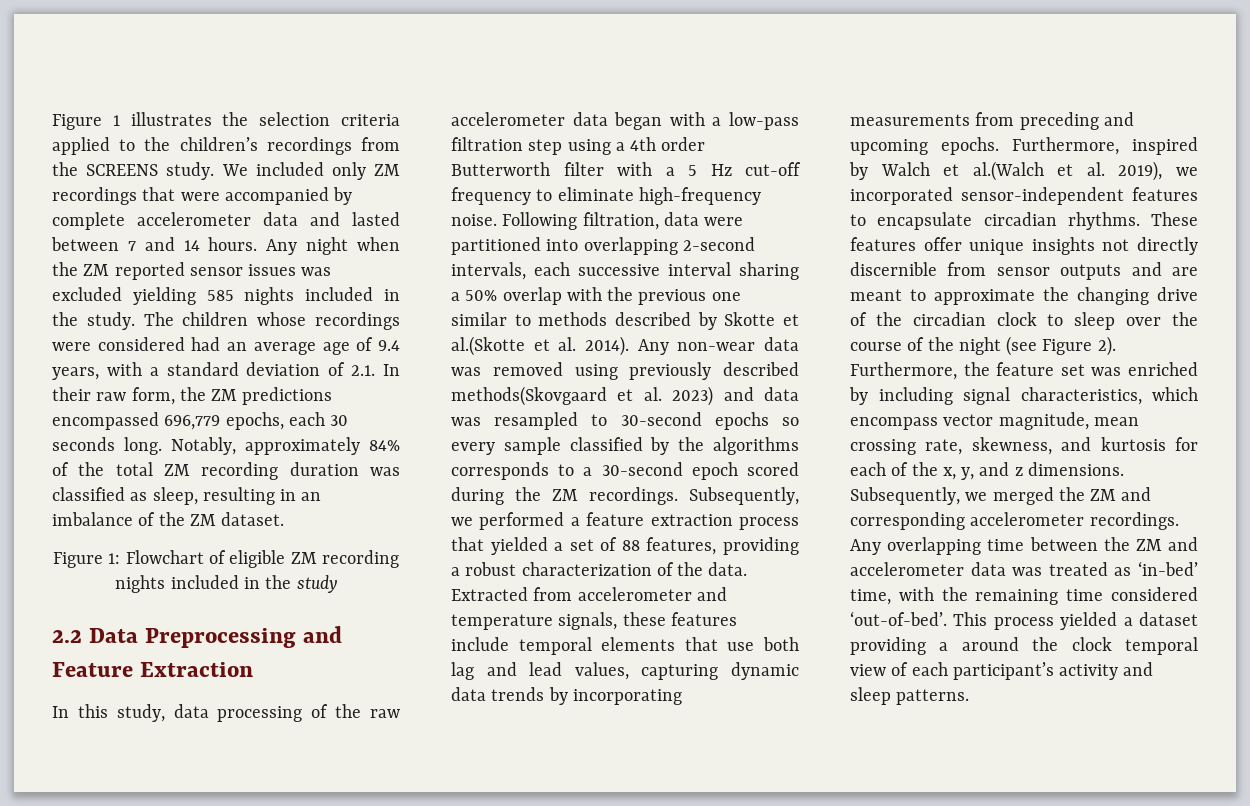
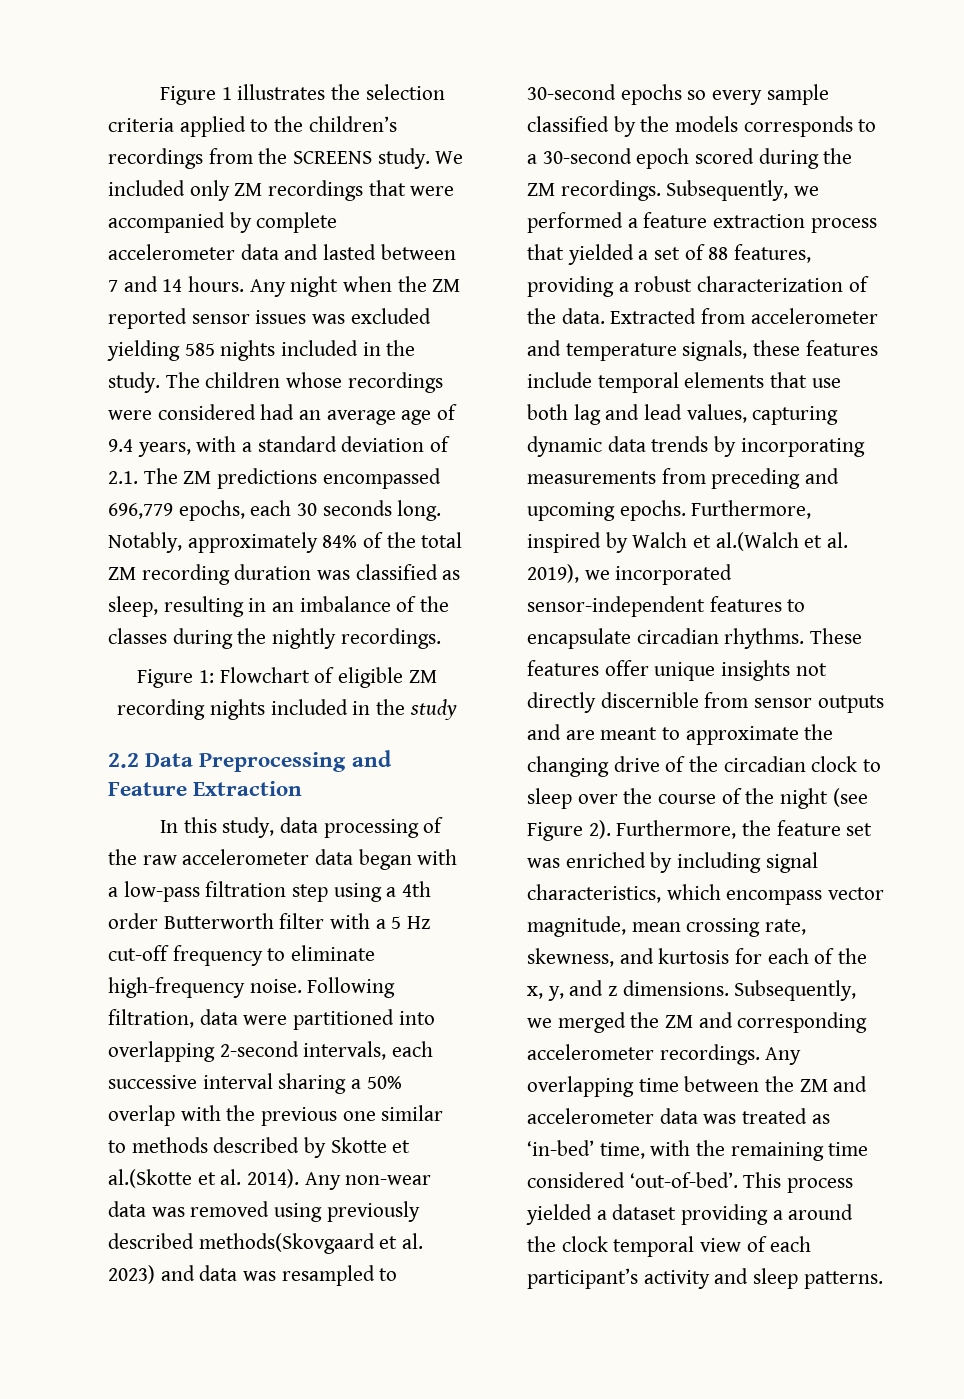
[382,364,400,376] [52,387,206,405] In their raw form, the -> [143,468,178,484] The
[189,512,285,526] ZM dataset. -> [108,628,441,649] classes during the nightly recordings.
[713,437,799,455] algorithms -> [675,116,739,132] models

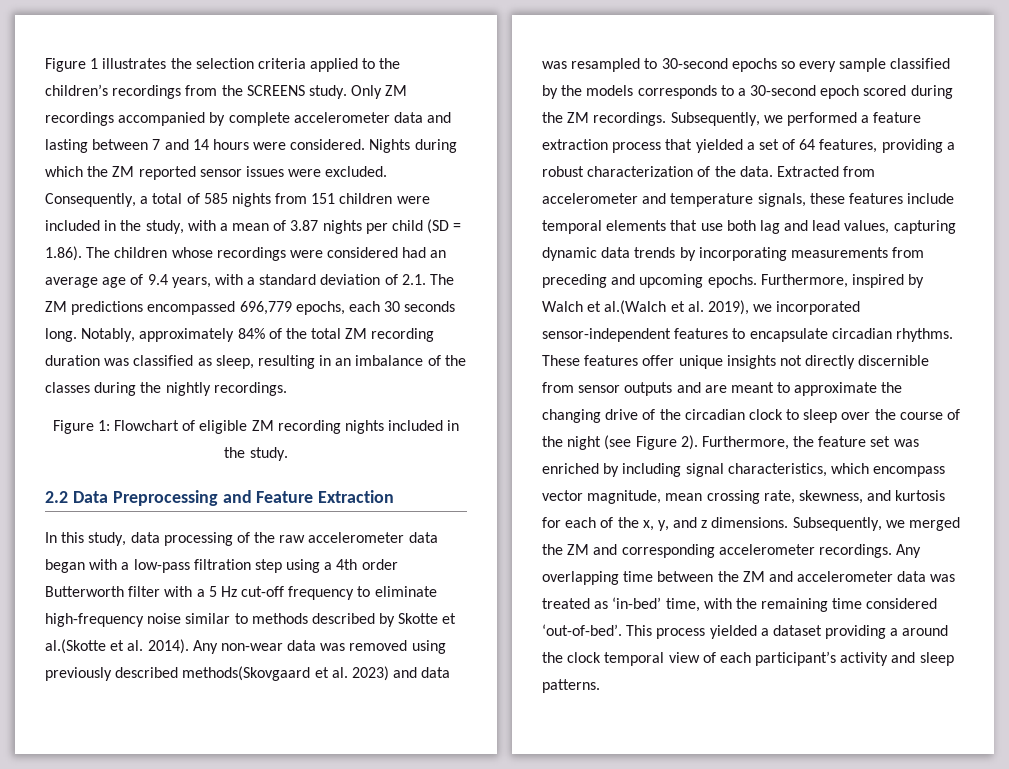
[435,151,464,164] [108,180,455,201] We included only ZM recordings that were -> [351,85,408,99] [45,112,114,126] Only ZM recordings
[323,244,377,260] lasted -> [45,139,88,153] lasting
[188,276,393,297] hours. Any night when -> [212,139,457,153] [45,166,83,177] hours were considered. Nights during which
[312,308,431,324] [107,340,416,361] [108,372,160,393] was excluded yielding 585 nights included in the study. -> [288,166,388,177] [45,193,430,207] [45,219,462,234] [45,246,82,261] were excluded. Consequently, a total of 585 nights from 151 children were included in the study, with a mean of 3.87 nights per child (SD = 1.86).
[409,699,457,720] study -> [249,447,288,461] study.
[249,977,396,998] [108,1009,435,1030] [108,1041,434,1062] [108,1073,402,1094] [108,1105,376,1126] noise. Following filtration, data were partitioned into overlapping 2-second intervals, each successive interval sharing a 50% overlap with the previous one -> [147,613,182,624] noise
[708,247,729,260] 88 -> [799,139,816,150] 64

